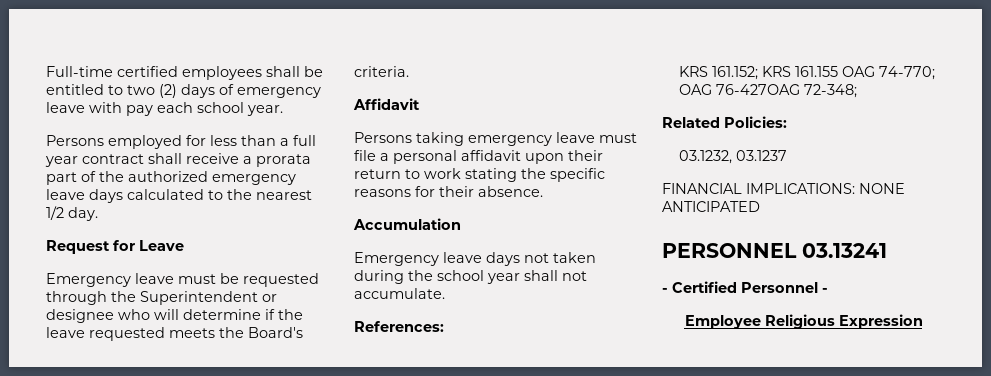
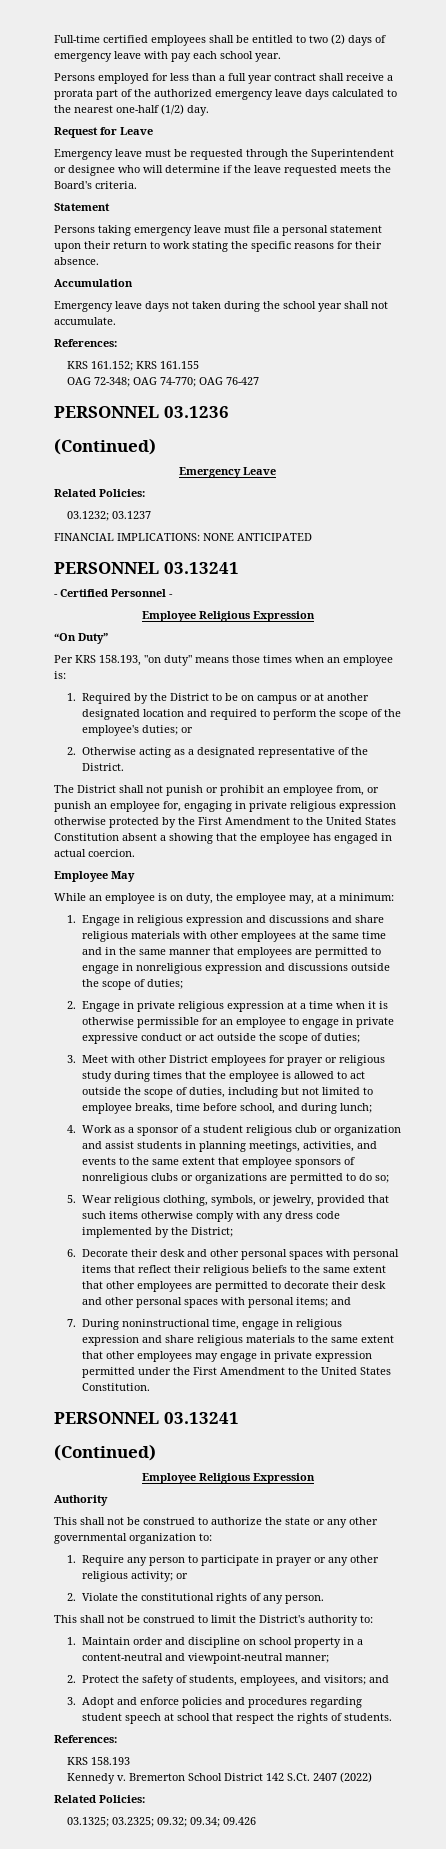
[46,206,64,220] 1/2 -> [116,104,184,115] one-half (1/2)
[353,98,420,110] Affidavit -> [54,203,110,211] Statement
[461,150,521,161] affidavit -> [330,225,382,233] statement
(838, 71) none -> [67,377,131,387] // OAG 72-348;
[715,84,857,98] [662,116,787,128] [678,150,732,164] 76-427OAG 72-348; // Related Policies: // 03.1232, -> [226,377,260,385] [54,406,229,418] [54,438,156,455] [179,467,276,478] [54,489,145,497] [67,511,110,521] 76-427 // PERSONNEL 03.1236 // (Continued) // Emergency Leave // Related Policies: // 03.1232;
(923, 321) none -> [54,633,108,644] [54,655,393,666] [54,671,66,679] [67,693,369,704] [81,709,401,720] [81,725,193,736] [67,747,368,758] [81,763,124,771] [54,785,379,796] [54,801,396,812] [54,817,396,828] [54,833,392,844] [54,849,135,857] [54,871,135,882] [54,893,394,904] [67,915,384,926] [81,931,386,942] [81,947,381,958] [81,963,390,974] [81,979,183,990] [67,1001,388,1012] [81,1017,394,1028] [81,1033,360,1044] [67,1055,385,1066] [81,1071,365,1082] [81,1087,373,1098] [81,1103,372,1114] [67,1125,401,1136] [81,1141,377,1152] [81,1157,355,1168] [81,1173,389,1184] [67,1195,389,1206] [81,1211,340,1222] [81,1227,233,1238] [67,1249,399,1260] [81,1265,386,1276] [81,1281,386,1292] [81,1297,351,1308] [67,1319,342,1330] [81,1335,394,1346] [81,1351,372,1362] [81,1367,391,1378] [81,1383,150,1391] [54,1412,239,1424] [54,1444,156,1461] [141,1473,315,1484] [54,1495,108,1506] [54,1517,378,1528] [54,1533,212,1544] [67,1555,379,1566] [81,1571,188,1582] [67,1593,324,1604] [54,1615,373,1626] [67,1637,363,1648] [81,1653,329,1664] [67,1675,389,1686] [67,1697,362,1708] [81,1713,392,1724] [54,1735,117,1743] [67,1757,131,1765] [67,1772,373,1784] [54,1795,145,1803] [67,1817,257,1827] // “On Duty” // Per KRS 158.193, "on duty" means those times when an employee is: // 1. Required by the District to be on campus or at another designated location and required to perform the scope of the employee's duties; or // 2. Otherwise acting as a designated representative of the District. // The District shall not punish or prohibit an employee from, or punish an employee for, engaging in private religious expression otherwise protected by the First Amendment to the United States Constitution absent a showing that the employee has engaged in actual coercion. // Employee May // While an employee is on duty, the employee may, at a minimum: // 1. Engage in religious expression and discussions and share religious materials with other employees at the same time and in the same manner that employees are permitted to engage in nonreligious expression and discussions outside the scope of duties; // 2. Engage in private religious expression at a time when it is otherwise permissible for an employee to engage in private expressive conduct or act outside the scope of duties; // 3. Meet with other District employees for prayer or religious study during times that the employee is allowed to act outside the scope of duties, including but not limited to employee breaks, time before school, and during lunch; // 4. Work as a sponsor of a student religious club or organization and assist students in planning meetings, activities, and events to the same extent that employee sponsors of nonreligious clubs or organizations are permitted to do so; // 5. Wear religious clothing, symbols, or jewelry, provided that such items otherwise comply with any dress code implemented by the District; // 6. Decorate their desk and other personal spaces with personal items that reflect their religious beliefs to the same extent that other employees are permitted to decorate their desk and other personal spaces with personal items; and // 7. During noninstructional time, engage in religious expression and share religious materials to the same extent that other employees may engage in private expression permitted under the First Amendment to the United States Constitution. // PERSONNEL 03.13241 // (Continued) // Employee Religious Expression // Authority // This shall not be construed to authorize the state or any other governmental organization to: // 1. Require any person to participate in prayer or any other religious activity; or // 2. Violate the constitutional rights of any person. // This shall not be construed to limit the District's authority to: // 1. Maintain order and discipline on school property in a content-neutral and viewpoint-neutral manner; // 2. Protect the safety of students, employees, and visitors; and // 3. Adopt and enforce policies and procedures regarding student speech at school that respect the rights of students. // References: // KRS 158.193 // Kennedy v. Bremerton School District 142 S.Ct. 2407 (2022) // Related Policies: // 03.1325; 03.2325; 09.32; 09.34; 09.426

